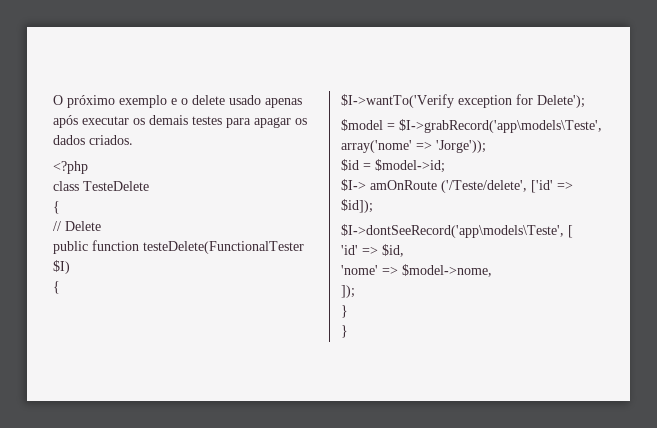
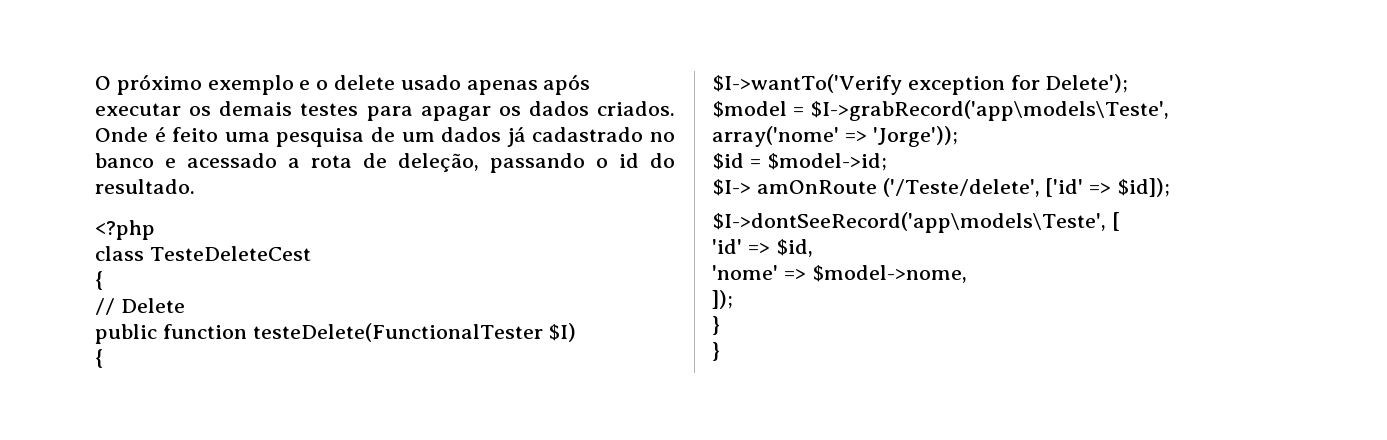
(133, 140) none -> [95,127,675,147] [95,153,675,173] [95,179,195,194] Onde é feito uma pesquisa de um dados já cadastrado no banco e acessado a rota de deleção, passando o id do resultado.
[83,181,149,191] TesteDelete -> [149,246,311,261] TesteDeleteCest

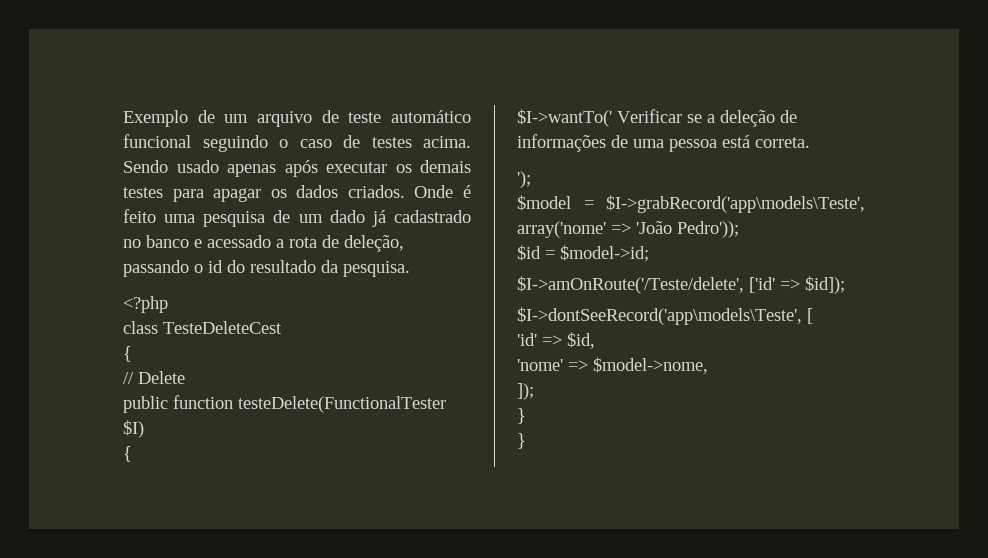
[95,74,396,95] O próximo exemplo e o delete -> [123,110,471,127] [123,134,471,152] [123,160,168,173] Exemplo de um arquivo de teste automático funcional seguindo o caso de testes acima. Sendo
[441,127,502,142] dados -> [329,210,365,223] dado
[95,179,195,194] resultado. -> [250,260,410,277] resultado da pesquisa.
[712,74,1129,95] $I->wantTo('Verify exception for Delete'); -> [517,109,797,127] [517,134,810,152] [517,171,531,188] $I->wantTo(' Verificar se a deleção de informações de uma pessoa está correta. // ');
[872,126,958,147] 'Jorge')); -> [636,221,739,238] 'João Pedro'));
[712,178,1040,197] $I-> amOnRoute ('/Teste/delete', -> [517,276,744,294] $I->amOnRoute('/Teste/delete',

